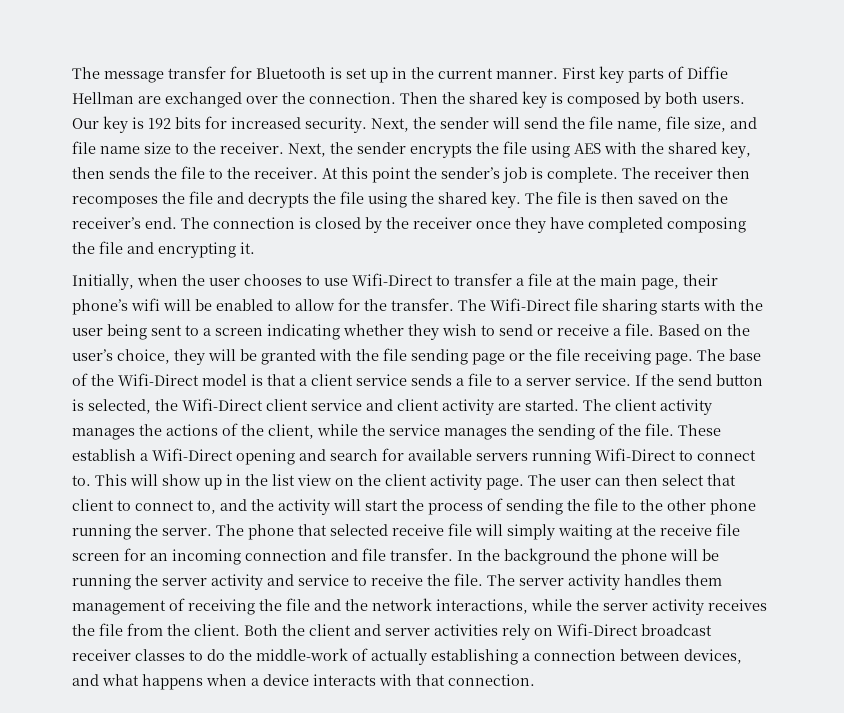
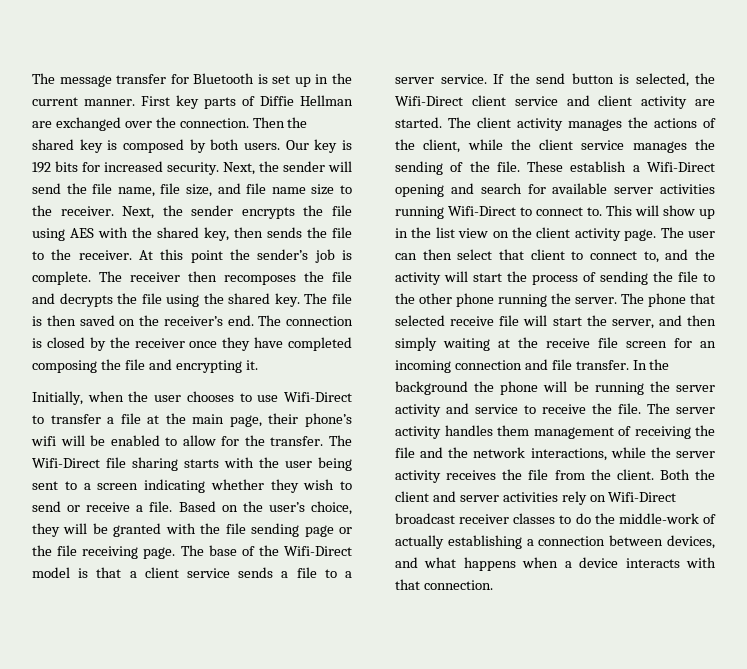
(385, 430) none -> [539,139,574,150] client
[476,453,528,461] servers -> [614,184,715,194] server activities
(503, 530) none -> [552,315,716,329] start the server, and then

